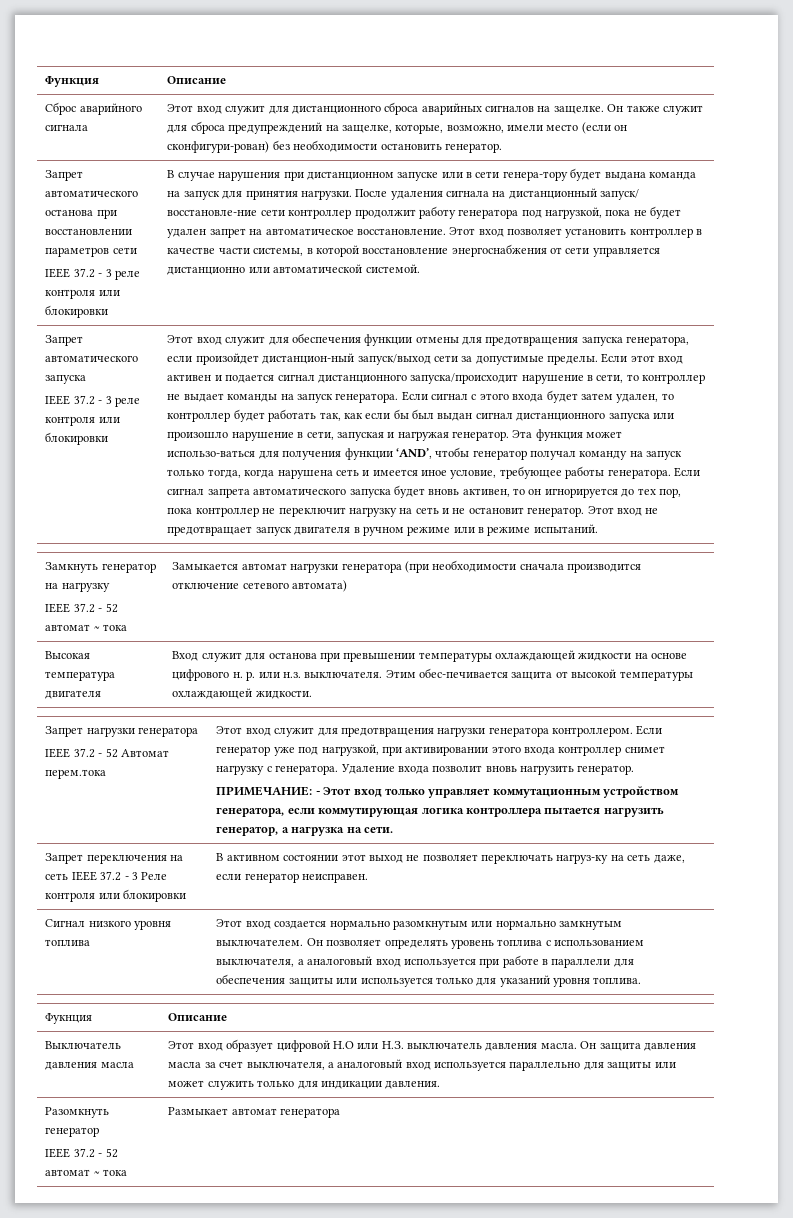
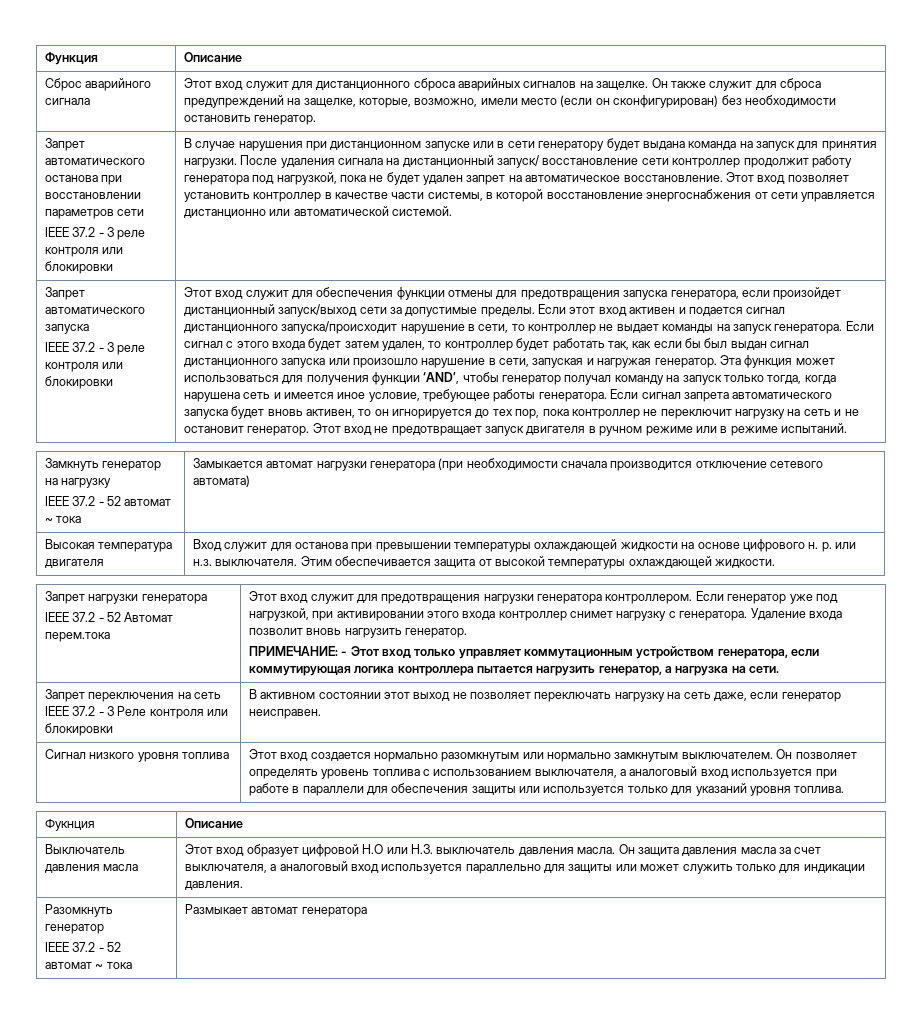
[167,141,270,153] cконфигури-рован) -> [613,95,719,108] cконфигурирован)
[502,171,568,181] генера-тору -> [538,141,605,151] генератору
[167,209,258,216] восстановле-ние -> [542,158,639,165] восстановление
[262,353,355,364] дистанцион-ный -> [183,304,275,316] дистанционный
[167,450,256,457] использо-ваться -> [183,375,279,382] использоваться
[418,668,508,678] обес-печивается -> [334,556,431,566] обеспечивается
[556,854,609,864] нагруз-ку -> [614,692,665,702] нагрузку

